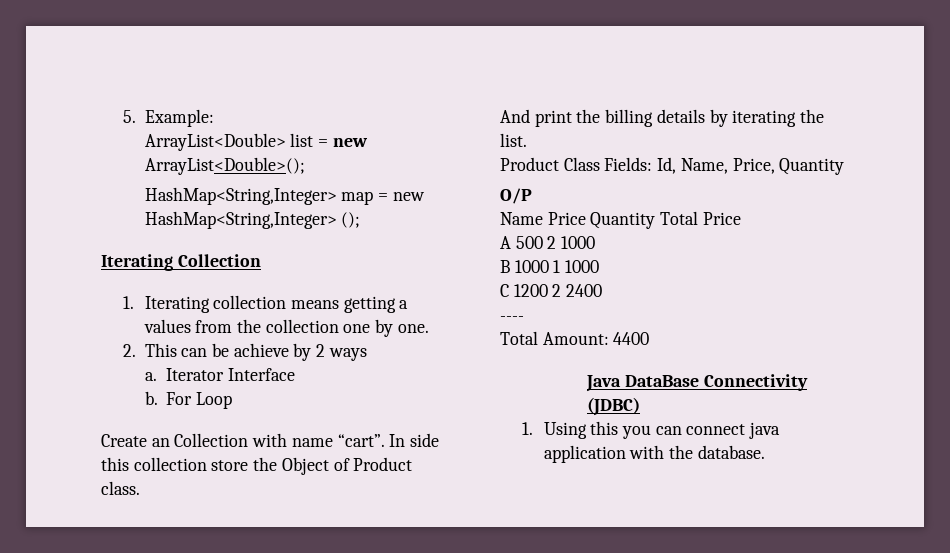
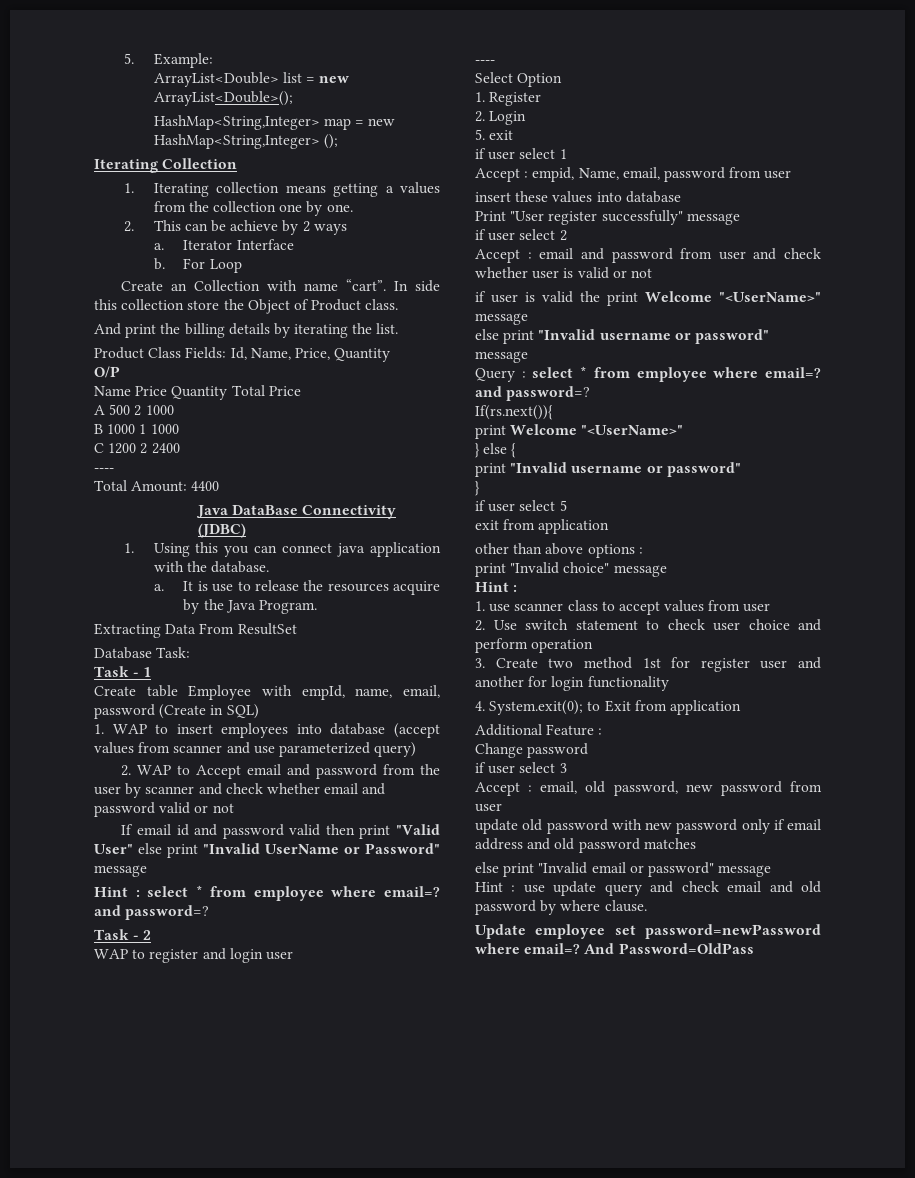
(765, 452) none -> [153,580,440,595] [183,599,317,614] [94,623,297,638] [94,647,191,659] [94,666,152,677] [94,685,440,700] [94,704,259,719] [94,723,440,738] [94,742,417,757] [121,764,440,779] [94,783,386,798] [94,802,234,817] [121,824,440,839] [94,843,440,858] [94,865,147,877] [94,885,440,901] [94,905,210,920] [94,929,152,940] [94,948,293,963] [475,60,495,64] [475,72,563,87] [475,92,542,106] [475,111,527,125] [475,129,514,140] [475,148,567,160] [475,167,792,182] [475,191,681,203] [475,210,740,225] [475,229,567,241] [475,248,821,263] [475,267,652,279] [475,291,821,306] [475,313,528,325] [475,329,769,344] [475,351,528,363] [475,366,821,382] [475,386,591,401] [475,405,553,420] [475,424,684,439] [475,443,517,458] [475,462,741,477] [475,481,480,496] [475,500,567,512] [475,519,610,534] [475,543,643,558] [475,562,667,577] [475,582,518,592] [475,600,771,615] [475,619,821,631] [475,638,594,653] [475,657,821,672] [475,676,669,691] [475,700,741,715] [475,724,603,736] [475,743,589,758] [475,762,567,774] [475,781,822,796] [475,803,502,812] [475,819,821,834] [475,838,696,853] [475,862,772,877] [475,881,821,896] [475,900,647,915] [475,924,821,939] [475,943,754,954] // a. It is use to release the resources acquire by the Java Program. // Extracting Data From ResultSet // Database Task: // Task - 1 // Create table Employee with empId, name, email, password (Create in SQL) // 1. WAP to insert employees into database (accept values from scanner and use parameterized query) // 2. WAP to Accept email and password from the user by scanner and check whether email and password valid or not // If email id and password valid then print "Valid User" else print "Invalid UserName or Password" message // Hint : select * from employee where email=? and password=? // Task - 2 // WAP to register and login user // ---- // Select Option // 1. Register // 2. Login // 5. exit // if user select 1 // Accept : empid, Name, email, password from user // insert these values into database // Print "User register successfully" message // if user select 2 // Accept : email and password from user and check whether user is valid or not // if user is valid the print Welcome "<UserName>" message // else print "Invalid username or password" message // Query : select * from employee where email=? and password=? // If(rs.next()){ // print Welcome "<UserName>" // } else { // print "Invalid username or password" // } // if user select 5 // exit from application // other than above options : // print "Invalid choice" message // Hint : // 1. use scanner class to accept values from user // 2. Use switch statement to check user choice and perform operation // 3. Create two method 1st for register user and another for login functionality // 4. System.exit(0); to Exit from application // Additional Feature : // Change password // if user select 3 // Accept : email, old password, new password from user // update old password with new password only if email address and old password matches // else print "Invalid email or password" message // Hint : use update query and check email and old password by where clause. // Update employee set password=newPassword where email=? And Password=OldPass

